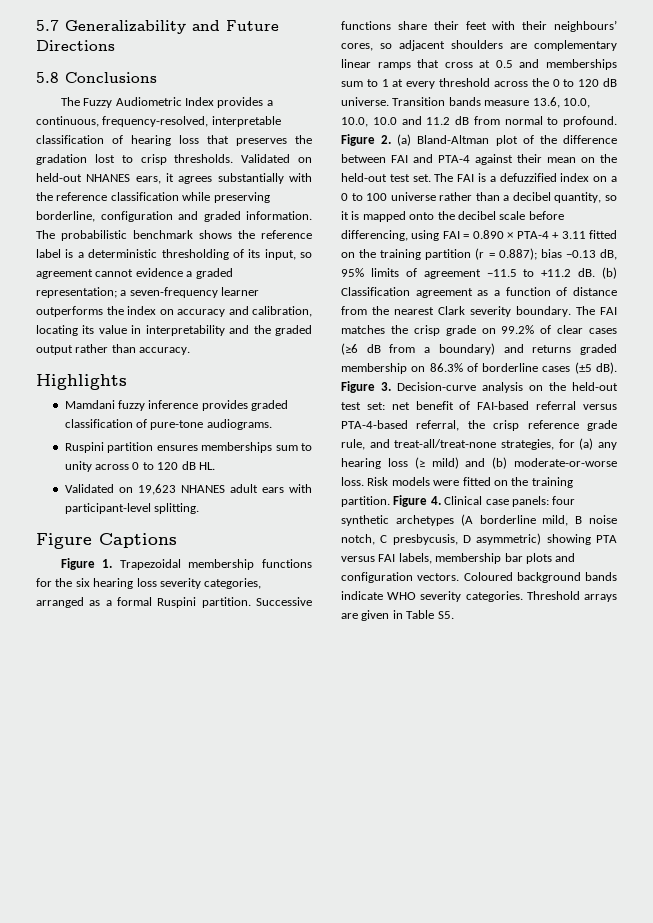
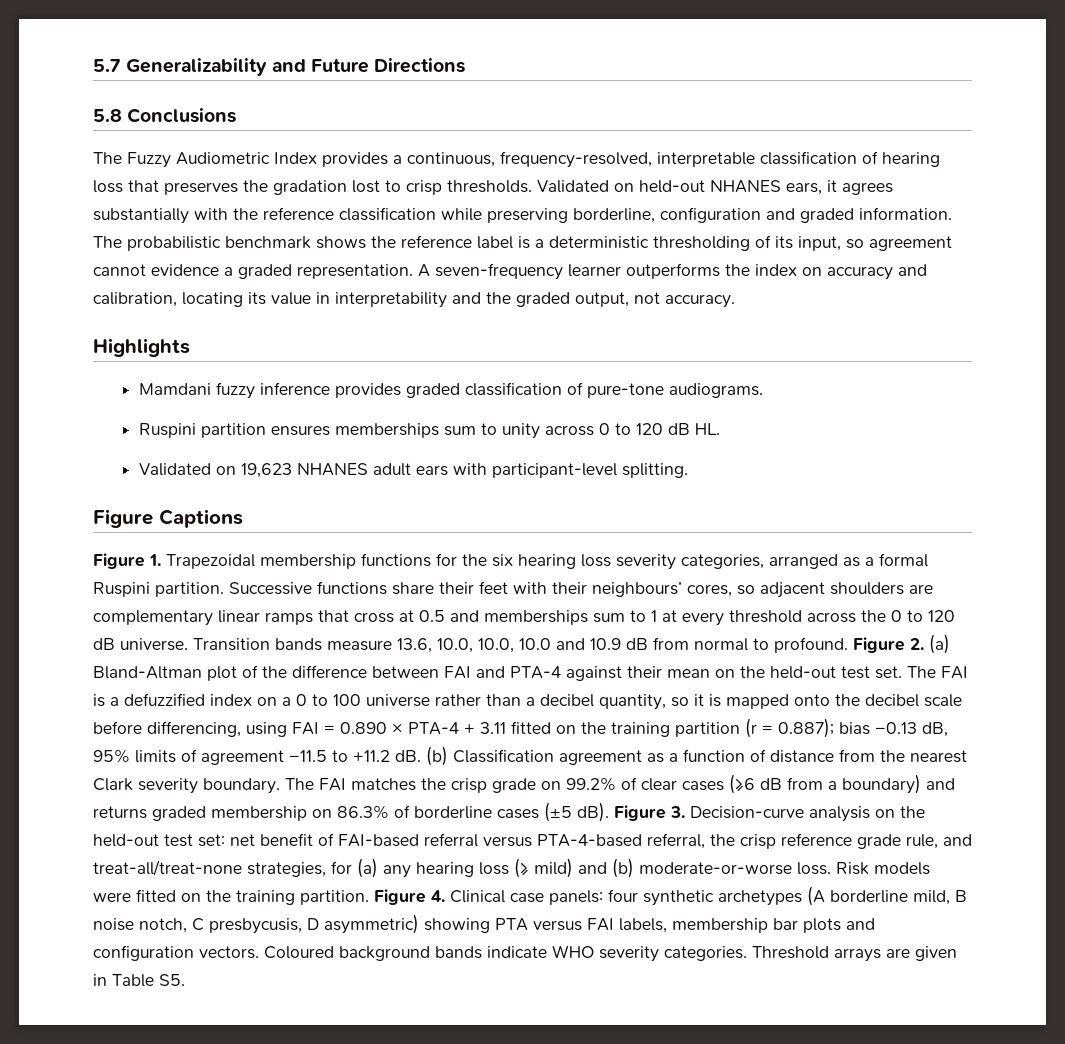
[36,287,127,298] representation; a -> [297,264,430,279] representation. A
[36,344,136,355] output rather than -> [575,292,660,307] output, not
[426,117,451,125] 11.2 -> [590,638,621,650] 10.9

